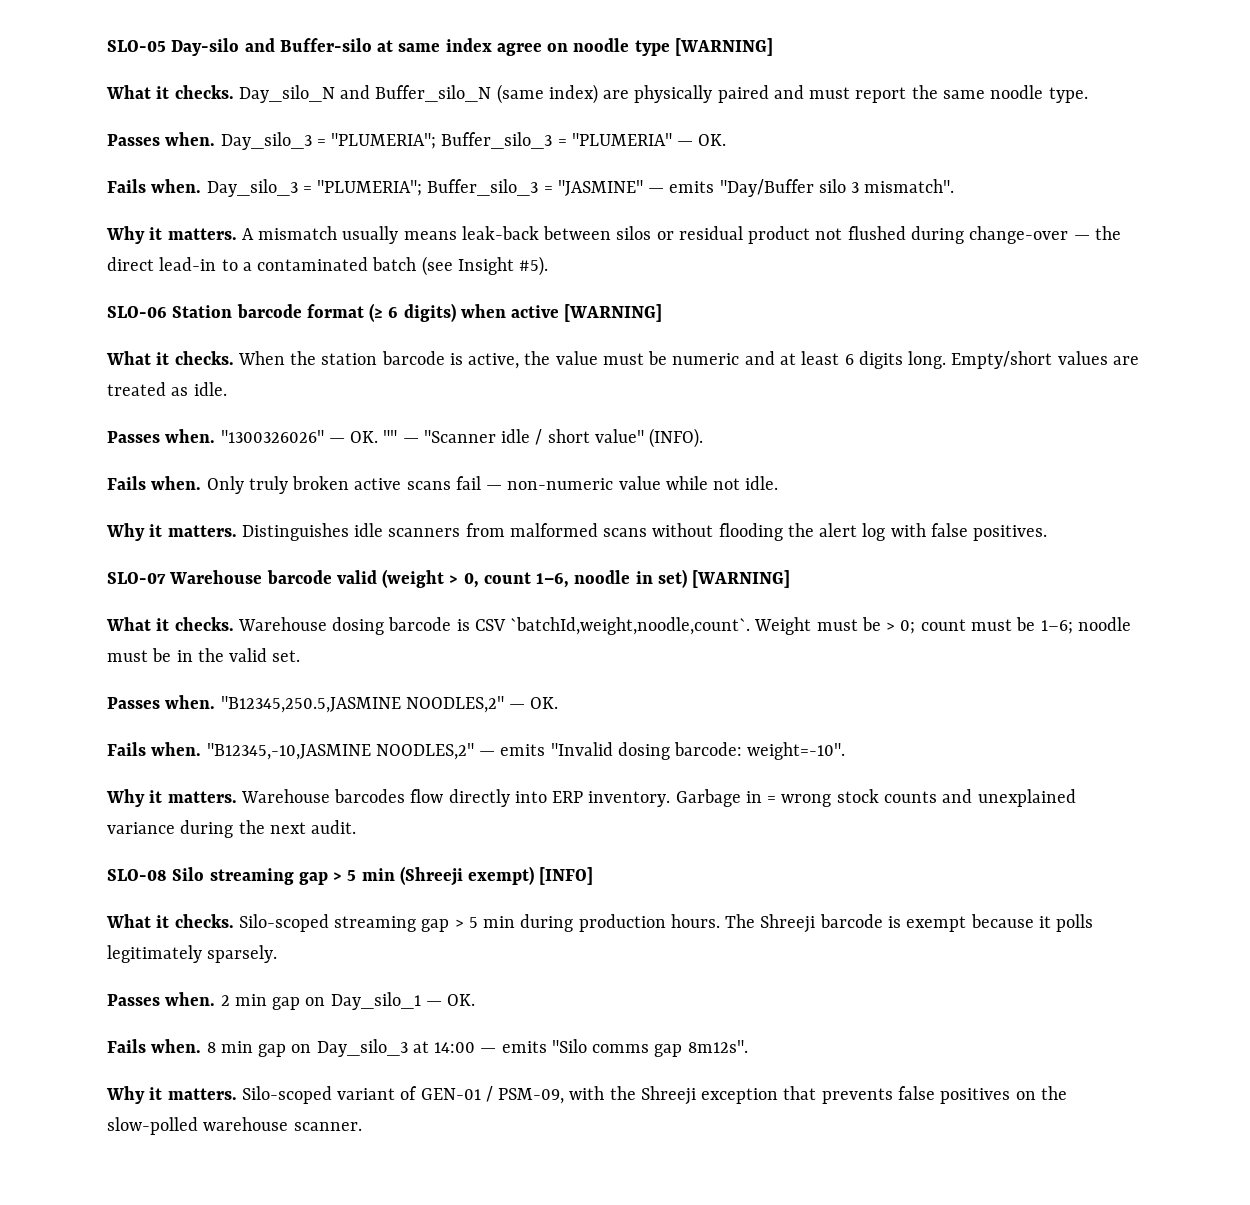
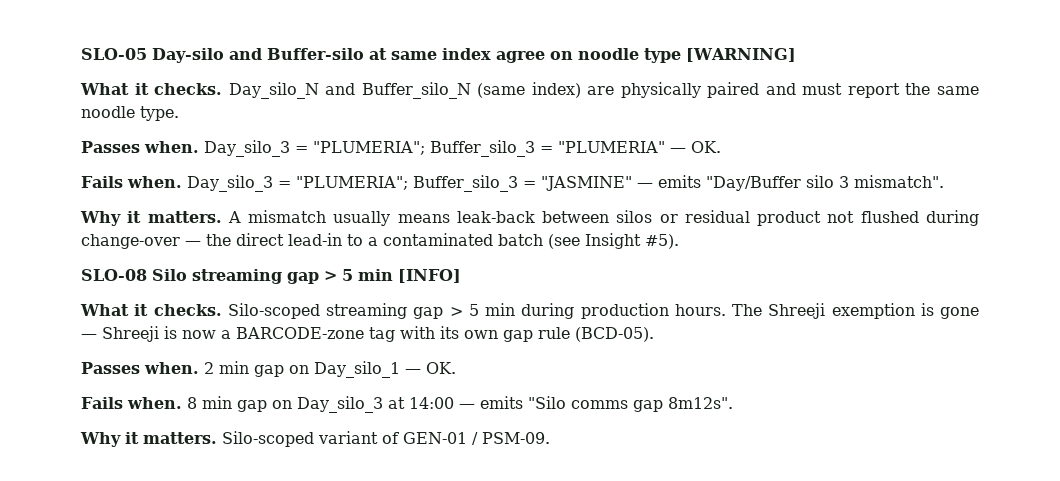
[107,303,663,322] [106,351,1139,369] [107,382,227,396] [107,428,704,448] [107,476,779,494] [106,523,1048,541] [107,569,791,588] [106,617,1131,635] [107,648,301,662] [107,695,559,713] [107,742,846,760] [106,789,1076,807] [107,820,357,838] // SLO-06 Station barcode format (≥ 6 digits) when active [WARNING] // What it checks. When the station barcode is active, the value must be numeric and at least 6 digits long. Empty/short values are treated as idle. // Passes when. "1300326026" — OK. "" — "Scanner idle / short value" (INFO). // Fails when. Only truly broken active scans fail — non-numeric value while not idle. // Why it matters. Distinguishes idle scanners from malformed scans without flooding the alert log with false positives. // SLO-07 Warehouse barcode valid (weight > 0, count 1–6, noodle in set) [WARNING] // What it checks. Warehouse dosing barcode is CSV `batchId,weight,noodle,count`. Weight must be > 0; count must be 1–6; noodle must be in the valid set. // Passes when. "B12345,250.5,JASMINE NOODLES,2" — OK. // Fails when. "B12345,-10,JASMINE NOODLES,2" — emits "Invalid dosing barcode: weight=-10". // Why it matters. Warehouse barcodes flow directly into ERP inventory. Garbage in = wrong stock counts and unexplained variance during the next audit. -> (679, 241) none
[399,866,535,886] (Shreeji exempt) -> (393, 275) none
[819,914,1094,932] [107,945,278,963] barcode is exempt because it polls legitimately sparsely. -> [831,303,979,319] [81,326,654,342] exemption is gone — Shreeji is now a BARCODE-zone tag with its own gap rule (BCD-05).
[498,1086,1067,1105] [107,1117,362,1135] PSM-09, with the Shreeji exception that prevents false positives on the slow-polled warehouse scanner. -> [482,432,550,444] PSM-09.

